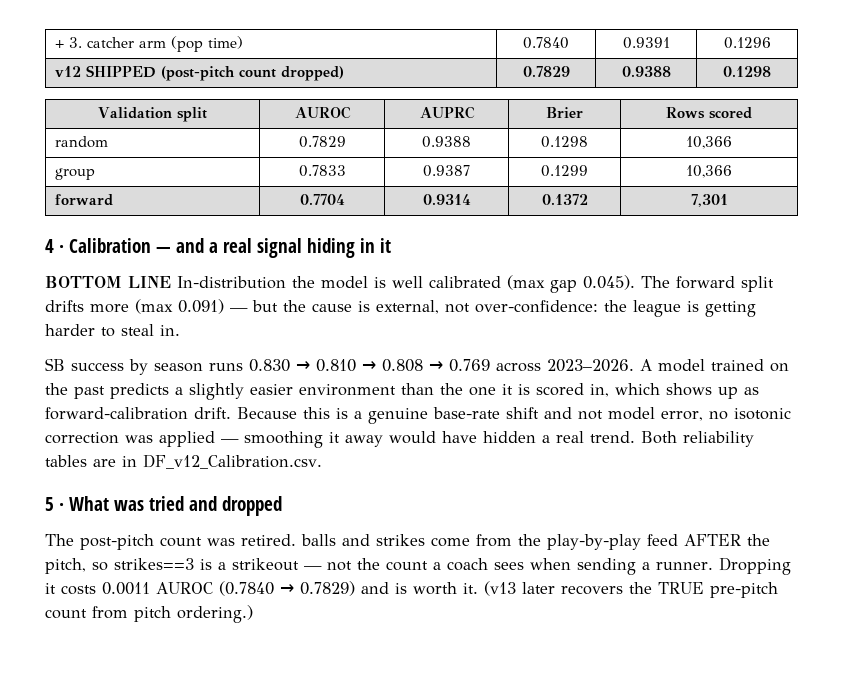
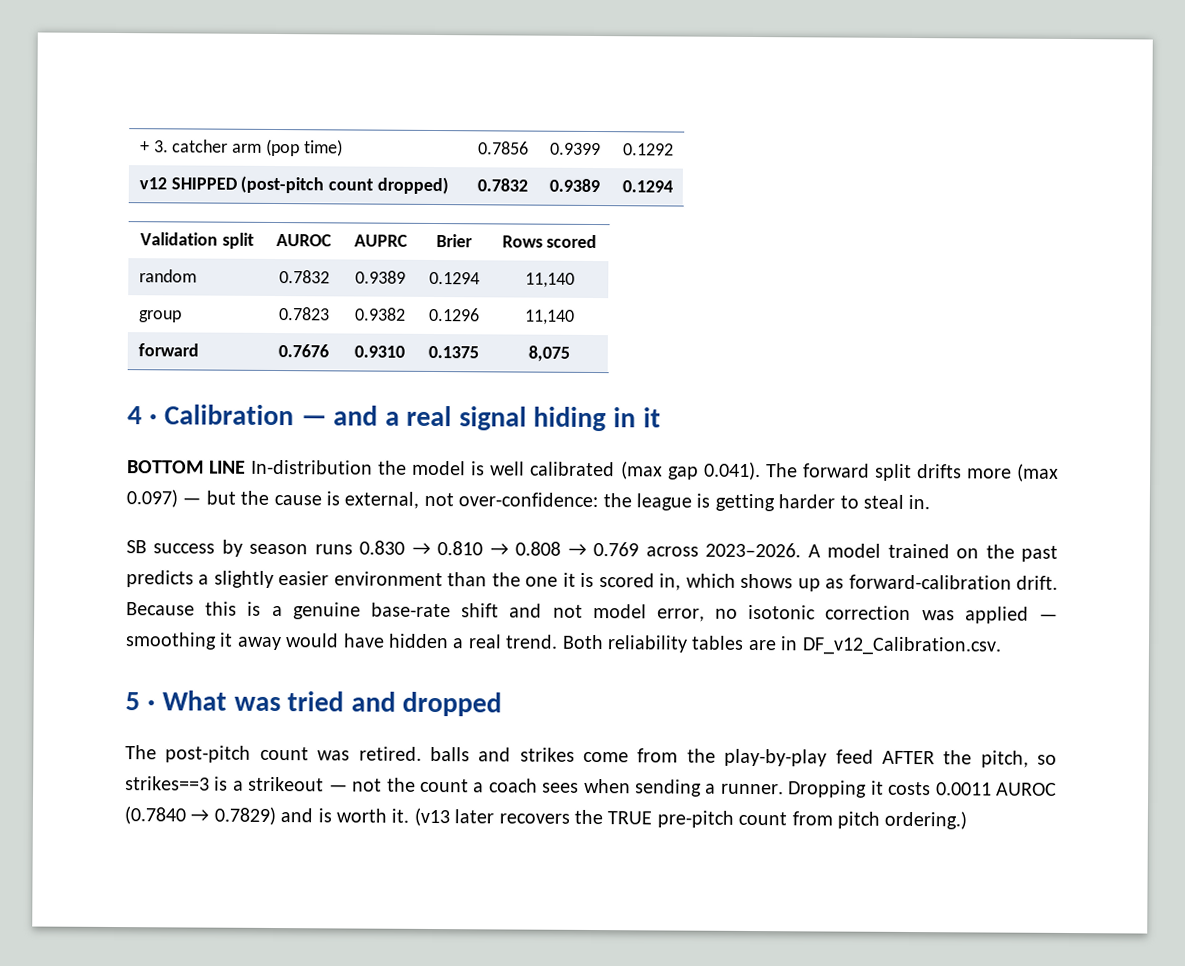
[523,37,569,49] [622,37,670,49] [723,37,771,49] 0.7840 | 0.9391 | 0.1296 -> [477,141,529,155] [550,142,601,156] [622,143,674,156] 0.7856 | 0.9399 | 0.1292
[522,66,570,77] [621,66,671,77] [723,66,771,77] 0.7829 | 0.9388 | 0.1298 -> [476,178,528,192] [549,178,600,193] [621,180,673,193] 0.7832 | 0.9389 | 0.1294
[298,136,346,148] [422,136,471,148] [541,136,588,148] [686,136,732,149] [54,168,95,180] [298,165,346,177] [423,165,470,177] [541,165,588,177] [686,165,732,178] [54,194,113,206] [299,194,345,205] [422,194,471,205] [541,194,588,205] [690,194,728,207] 0.7829 | 0.9388 | 0.1298 | 10,366 // group | 0.7833 | 0.9387 | 0.1299 | 10,366 // forward | 0.7704 | 0.9314 | 0.1372 | 7,301 -> [278,270,330,284] [355,270,406,284] [428,271,480,285] [524,272,575,288] [138,310,182,323] [278,307,330,321] [355,307,406,321] [428,307,480,322] [523,309,575,325] [137,343,199,357] [277,344,329,358] [354,345,405,358] [427,345,479,359] [527,345,570,362] 0.7832 | 0.9389 | 0.1294 | 11,140 // group | 0.7823 | 0.9382 | 0.1296 | 11,140 // forward | 0.7676 | 0.9310 | 0.1375 | 8,075
[583,275,635,290] 0.045). -> [703,461,761,481] 0.041).
[178,299,224,314] 0.091) -> [126,489,178,508] 0.097)

